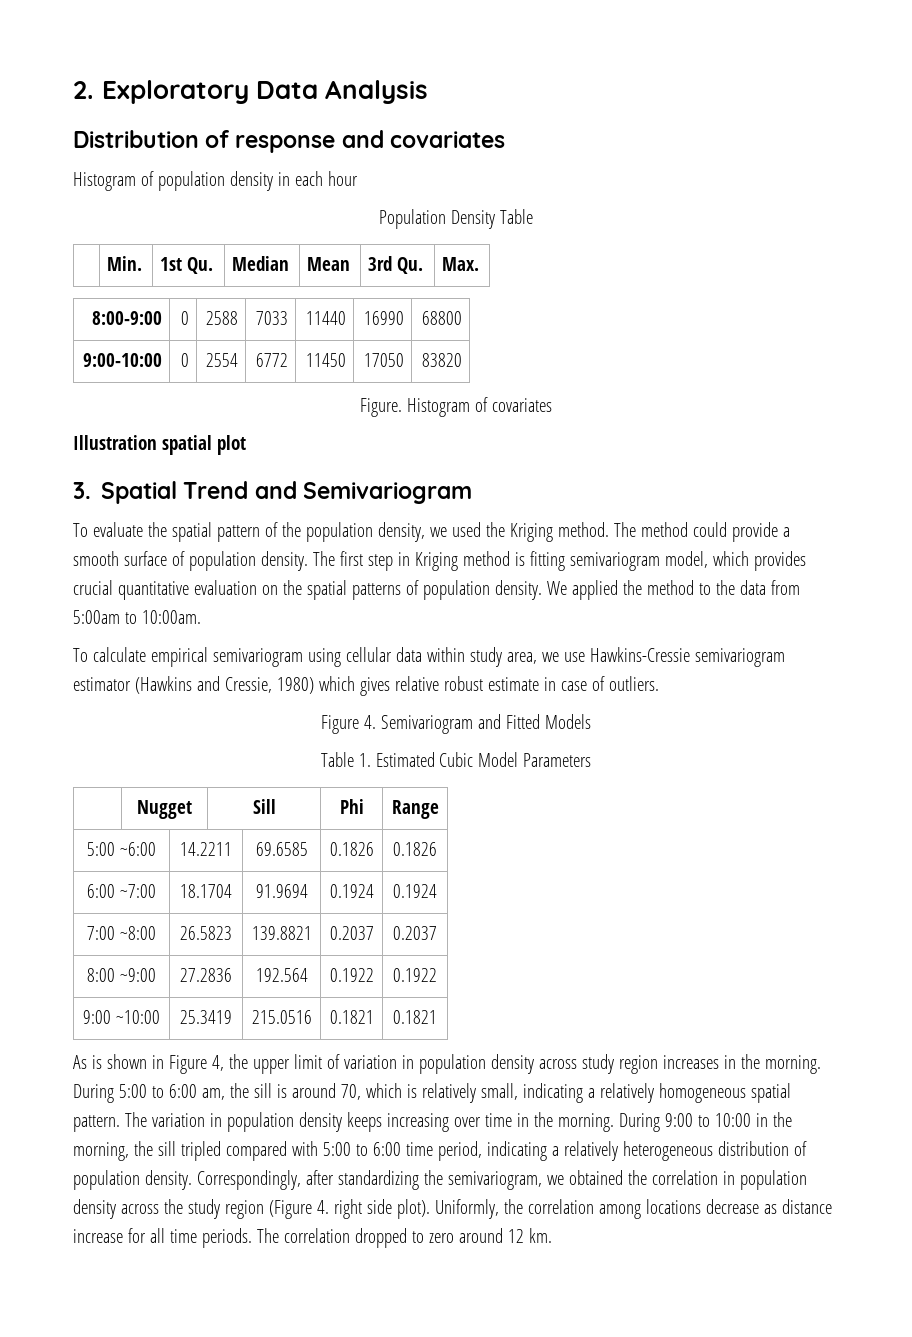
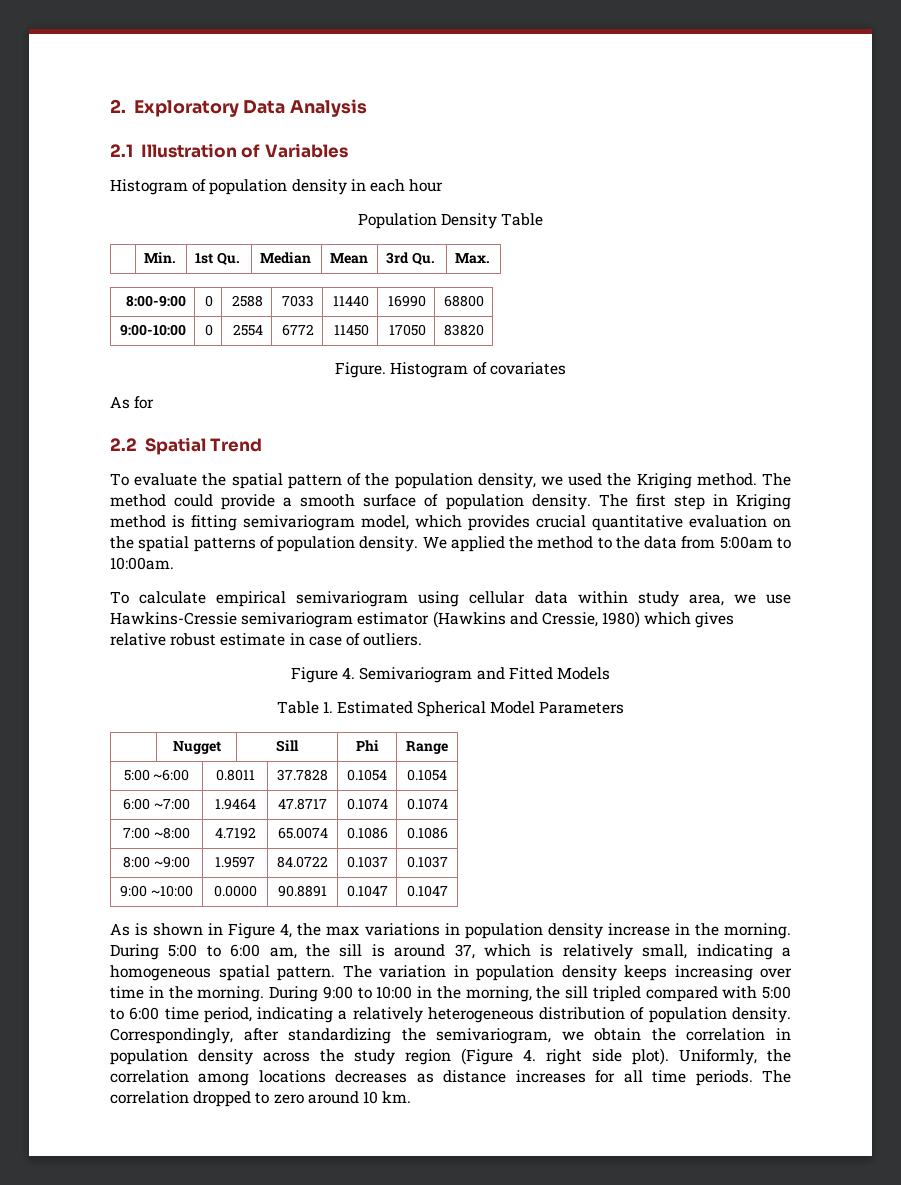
[73,130,505,153] Distribution of response and covariates -> [110,143,348,158] 2.1 Illustration of Variables
[73,435,246,455] [73,482,91,499] Illustration spatial plot // 3. -> [110,396,155,409] [110,438,137,451] As for // 2.2
[254,481,472,504] and Semivariogram -> (263, 445) none
[439,752,474,767] Cubic -> [417,701,487,717] Spherical
[180,842,232,856] [255,842,308,856] [329,842,374,856] [393,842,437,856] [87,884,156,898] [180,884,232,898] [255,884,308,898] [329,884,374,898] [393,884,437,898] [87,926,156,940] [180,926,232,940] [251,926,312,940] [329,926,374,940] [393,926,437,940] [87,968,156,982] [180,968,232,982] [255,968,308,982] [329,968,374,982] [393,968,437,982] [83,1010,160,1024] [180,1010,232,1024] [251,1010,312,1024] [329,1010,374,1024] [393,1010,437,1024] 14.2211 | 69.6585 | 0.1826 | 0.1826 // 6:00 ~7:00 | 18.1704 | 91.9694 | 0.1924 | 0.1924 // 7:00 ~8:00 | 26.5823 | 139.8821 | 0.2037 | 0.2037 // 8:00 ~9:00 | 27.2836 | 192.564 | 0.1922 | 0.1922 // 9:00 ~10:00 | 25.3419 | 215.0516 | 0.1821 | 0.1821 -> [215,769,255,781] [277,769,328,781] [347,769,387,781] [407,769,447,781] [123,798,190,810] [214,798,256,810] [278,798,327,810] [346,798,388,810] [406,798,448,810] [123,827,190,839] [214,827,256,839] [277,827,328,839] [346,827,388,839] [406,827,448,839] [123,856,190,868] [215,856,255,868] [277,856,328,868] [346,856,388,868] [406,856,448,868] [120,885,193,897] [213,885,257,897] [278,885,327,897] [346,885,388,897] [406,885,448,897] 0.8011 | 37.7828 | 0.1054 | 0.1054 // 6:00 ~7:00 | 1.9464 | 47.8717 | 0.1074 | 0.1074 // 7:00 ~8:00 | 4.7192 | 65.0074 | 0.1086 | 0.1086 // 8:00 ~9:00 | 1.9597 | 84.0722 | 0.1037 | 0.1037 // 9:00 ~10:00 | 0.0000 | 90.8891 | 0.1047 | 0.1047
[252,1054,719,1074] upper limit of variation in population density across study region increases -> [326,923,670,939] max variations in population density increase
[340,1084,361,1100] 70, -> [454,944,475,959] 37,
[599,1083,654,1103] relatively -> (791, 952) none
[568,1170,623,1185] obtained -> [594,1028,642,1041] obtain
[705,1199,759,1214] decrease -> [335,1070,408,1083] decreases
[73,1229,123,1243] increase -> [515,1070,586,1083] increases
[507,1229,524,1243] 12 -> [362,1091,378,1104] 10

